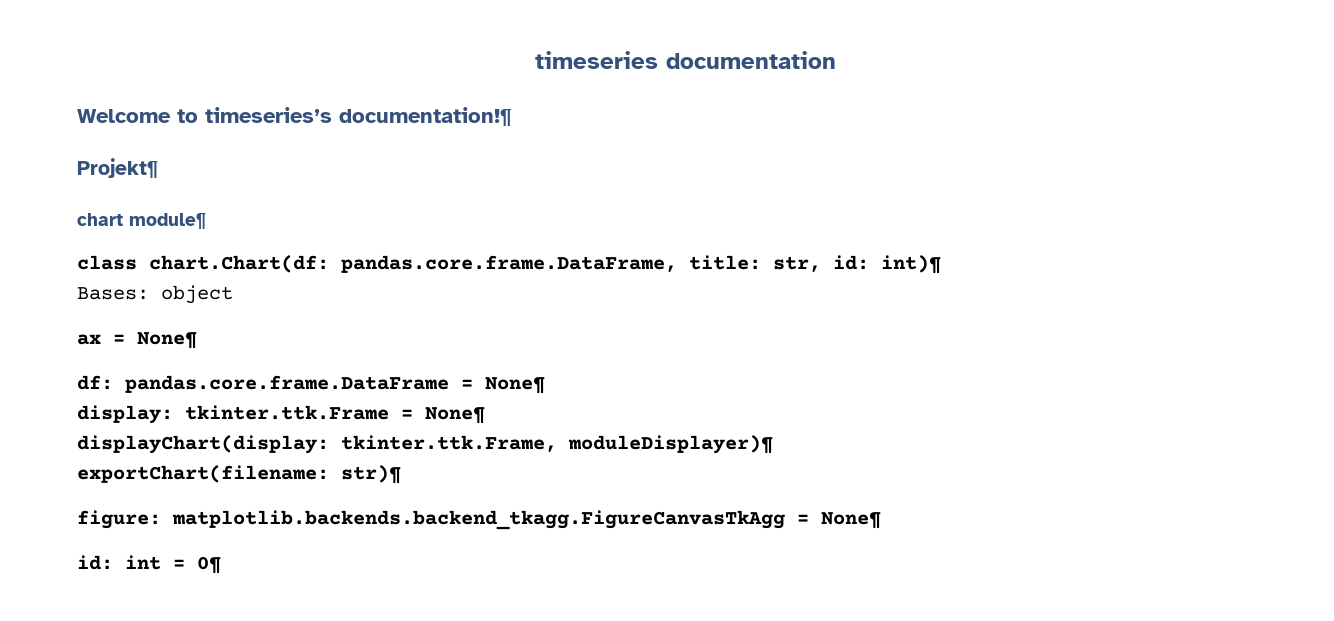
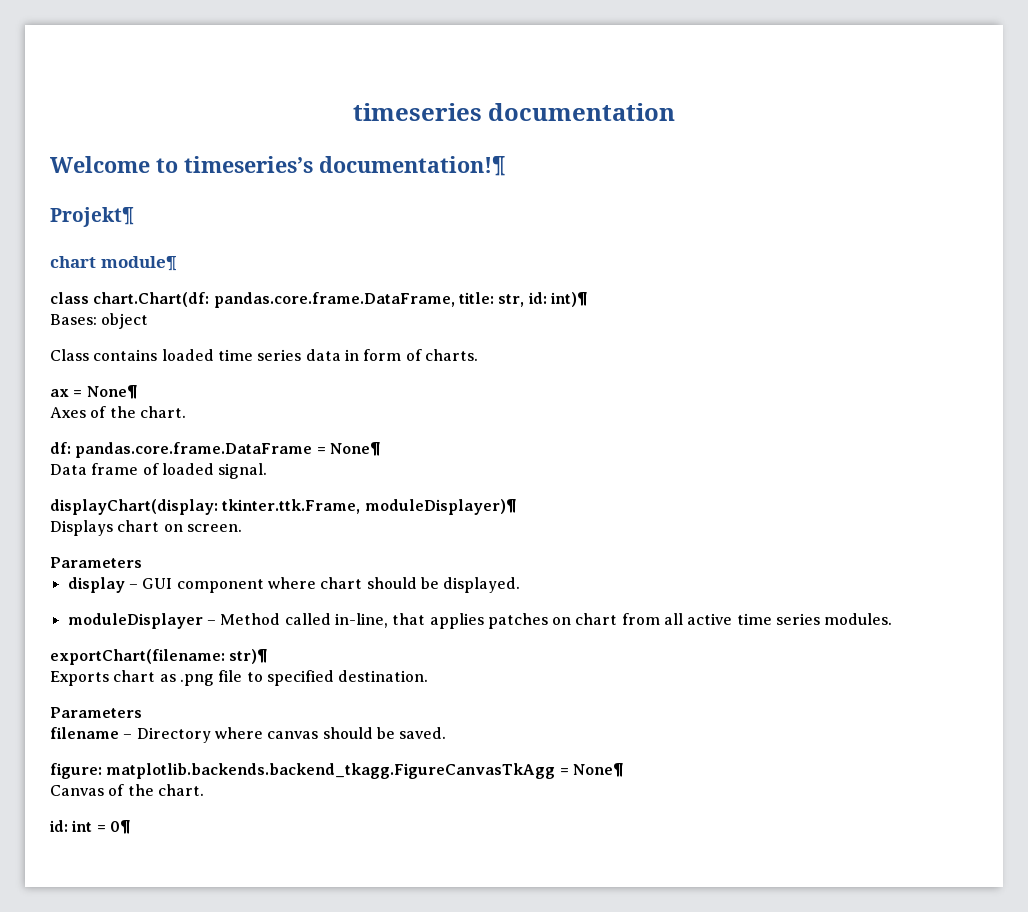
(233, 294) none -> [50,349,478,361] // Class contains loaded time series data in form of charts.
(197, 340) none -> [50,406,186,418] // Axes of the chart.
[77,405,485,424] [77,435,773,454] [77,465,401,484] display: tkinter.ttk.Frame = None¶ // displayChart(display: tkinter.ttk.Frame, moduleDisplayer)¶ // exportChart(filename: str)¶ -> [50,463,268,479] [50,499,516,515] [50,520,242,536] [50,557,142,568] [67,577,521,593] [67,613,893,629] [50,649,268,665] [50,670,429,686] [50,707,142,718] [50,727,447,743] Data frame of loaded signal. // displayChart(display: tkinter.ttk.Frame, moduleDisplayer)¶ // Displays chart on screen. // Parameters // display – GUI component where chart should be displayed. // moduleDisplayer – Method called in-line, that applies patches on chart from all active time series modules. // exportChart(filename: str)¶ // Exports chart as .png file to specified destination. // Parameters // filename – Directory where canvas should be saved.
(881, 520) none -> [50,784,204,796] // Canvas of the chart.

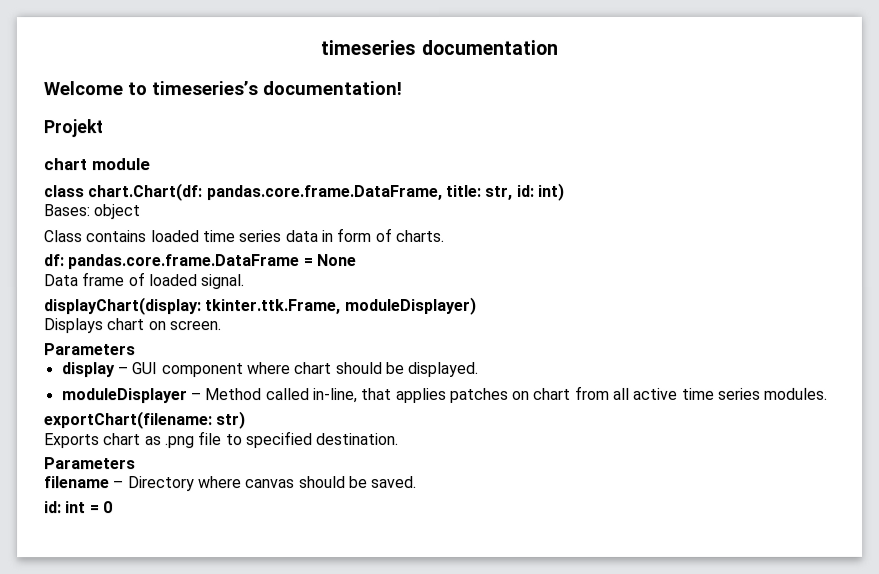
[319,156,505,176] [50,207,134,227] [50,256,177,271] documentation!¶ // Projekt¶ // chart module¶ -> [262,81,402,96] [43,119,103,138] [43,158,150,171] documentation! // Projekt // chart module
[549,292,587,307] int)¶ -> [536,182,564,201] int)
[50,385,137,399] [50,406,186,418] // ax = None¶ // Axes of the chart. -> (444, 236) none
[316,442,380,456] = None¶ -> [302,254,356,267] = None
[364,499,516,515] moduleDisplayer)¶ -> [344,296,477,316] moduleDisplayer)
[229,649,268,664] str)¶ -> [216,411,247,430] str)
[50,763,623,779] [50,784,204,796] // figure: matplotlib.backends.backend_tkagg.FigureCanvasTkAgg = None¶ // Canvas of the chart. -> (418, 482) none
[109,820,130,834] 0¶ -> [102,501,113,514] 0

